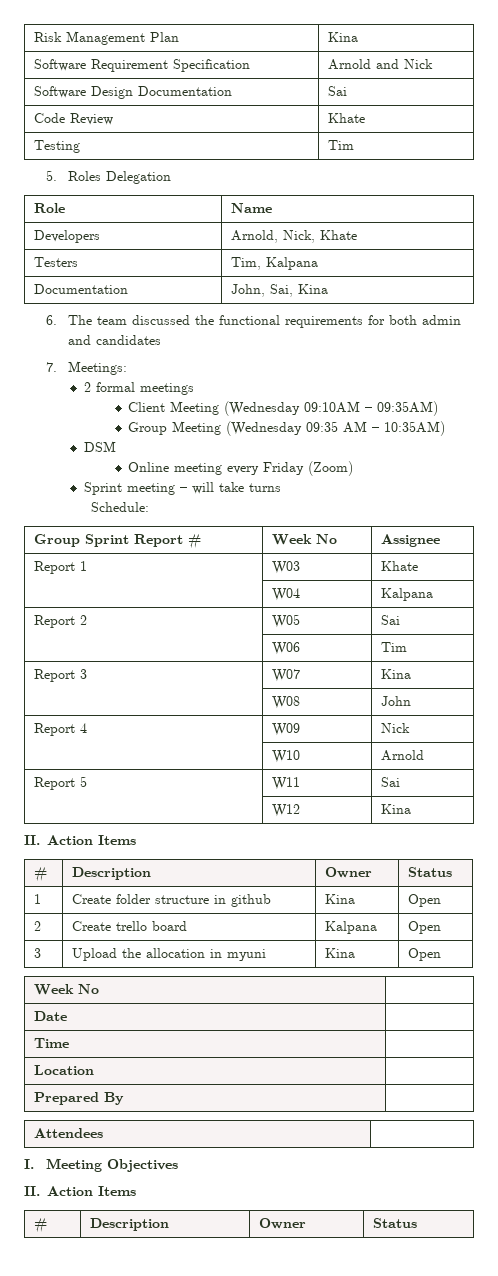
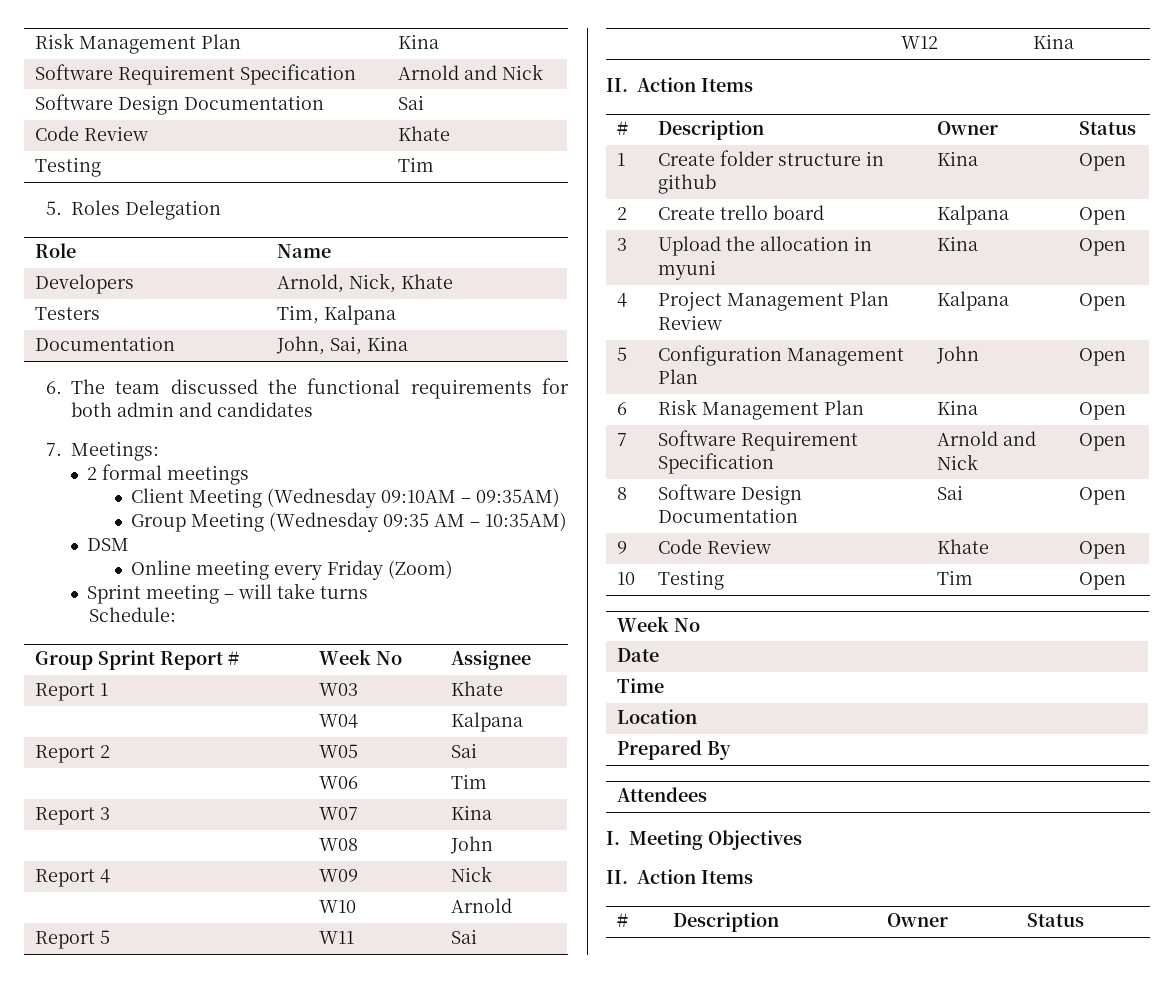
(441, 954) none -> [617,293,628,307] [658,291,890,311] [658,315,723,330] [937,291,1010,311] [1079,293,1127,311] [617,347,628,361] [658,345,905,366] [658,369,699,384] [936,346,980,364] [1079,348,1127,366] [617,402,628,415] [658,399,865,420] [937,400,979,415] [1079,402,1127,420] [617,433,628,446] [658,430,859,451] [658,453,775,474] [937,431,1037,446] [937,454,979,470] [1079,433,1127,451] [617,487,628,500] [658,484,803,505] [658,508,799,523] [937,485,964,500] [1079,487,1127,505] [617,541,628,554] [658,539,772,554] [937,539,990,554] [1079,541,1127,559] [617,572,636,585] [658,570,725,590] [937,570,974,585] [1079,572,1127,590] // 4 | Project Management Plan Review | Kalpana | Open // 5 | Configuration Management Plan | John | Open // 6 | Risk Management Plan | Kina | Open // 7 | Software Requirement Specification | Arnold and Nick | Open // 8 | Software Design Documentation | Sai | Open // 9 | Code Review | Khate | Open // 10 | Testing | Tim | Open

